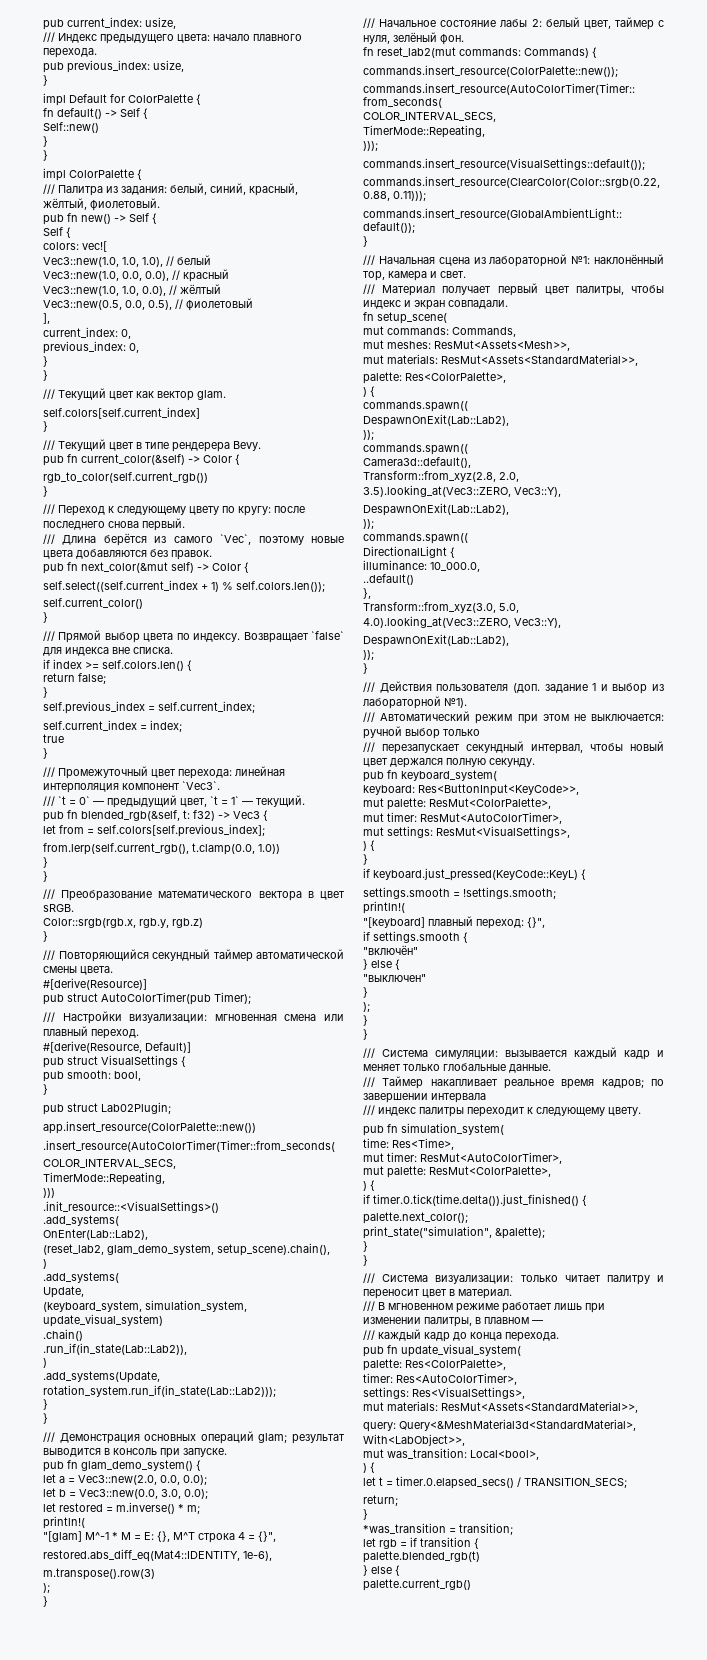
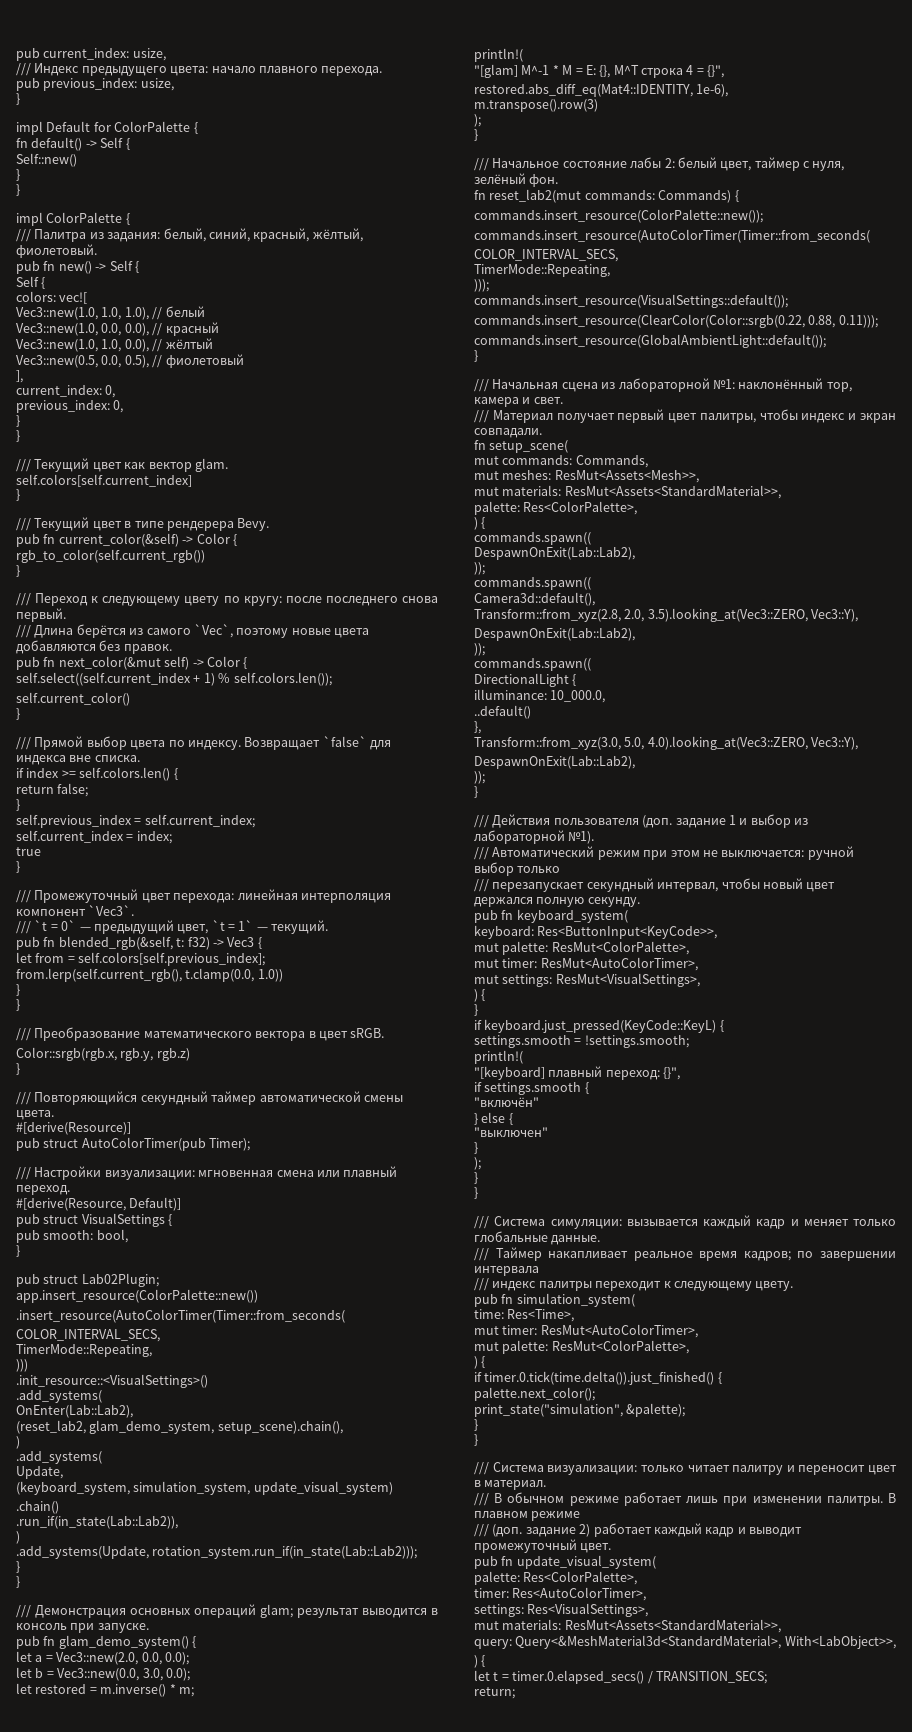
[388,1303,453,1310] мгновенном -> [507,1492,565,1503] обычном
[424,1317,543,1327] [363,1329,559,1342] палитры, в плавном — // /// каждый кадр до конца перехода. -> [826,1493,896,1506] [474,1511,581,1521] [474,1523,802,1537] [474,1539,612,1553] палитры. В плавном режиме // /// (доп. задание 2) работает каждый кадр и выводит промежуточный цвет.
[363,1448,539,1460] // mut was_transition: Local<bool>, -> (896, 1642) none
[363,1509,368,1520] [363,1523,513,1535] [363,1537,479,1549] [363,1551,480,1563] [363,1565,400,1576] [363,1579,471,1591] // } // *was_transition = transition; // let rgb = if transition { // palette.blended_rgb(t) // } else { // palette.current_rgb() -> (515, 1693) none

